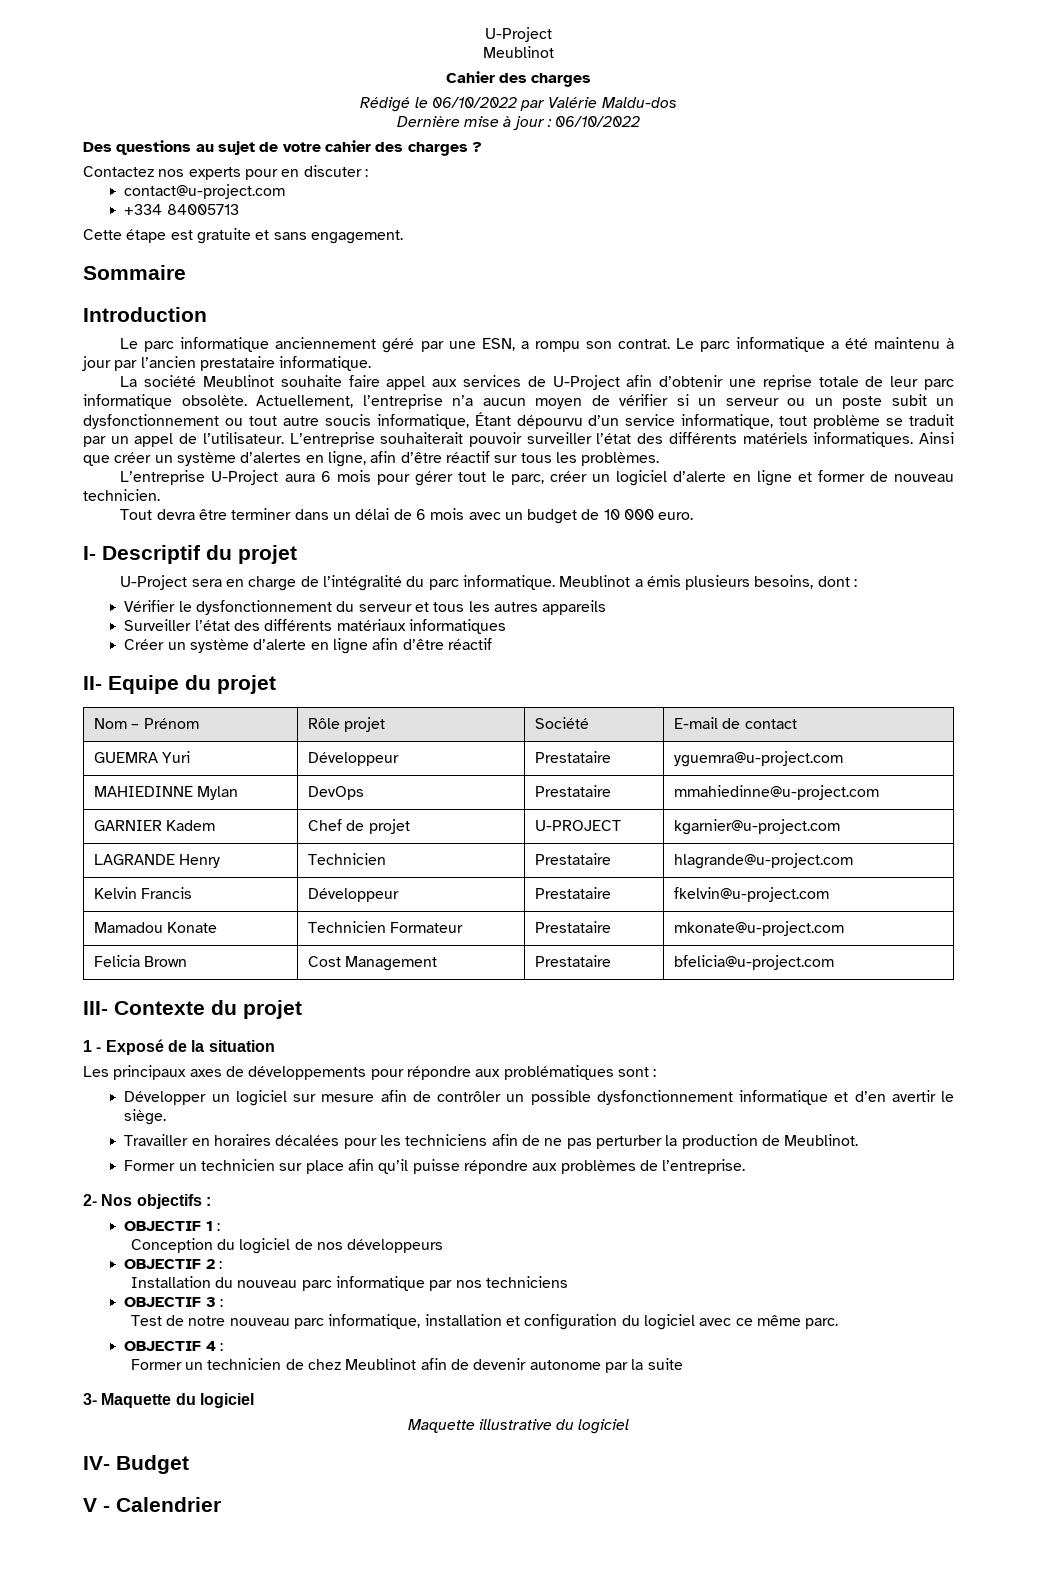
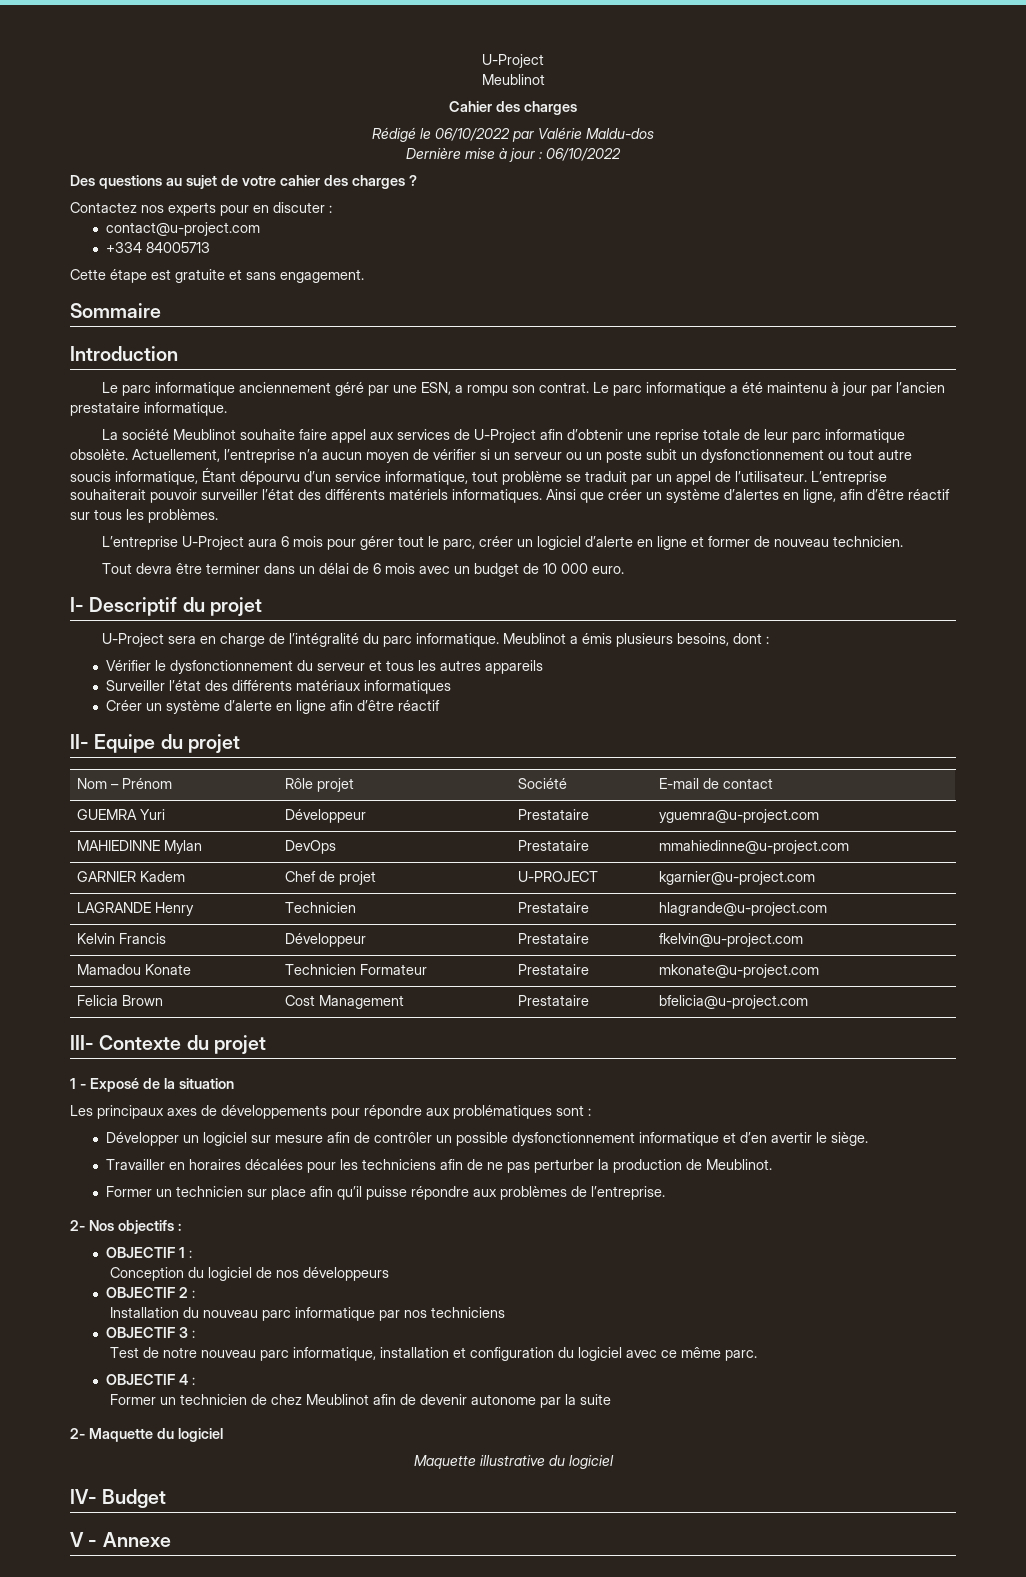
[83,1393,97,1405] 3- -> [70,1428,85,1439] 2-
[116,1497,221,1512] Calendrier -> [102,1532,171,1547] Annexe

